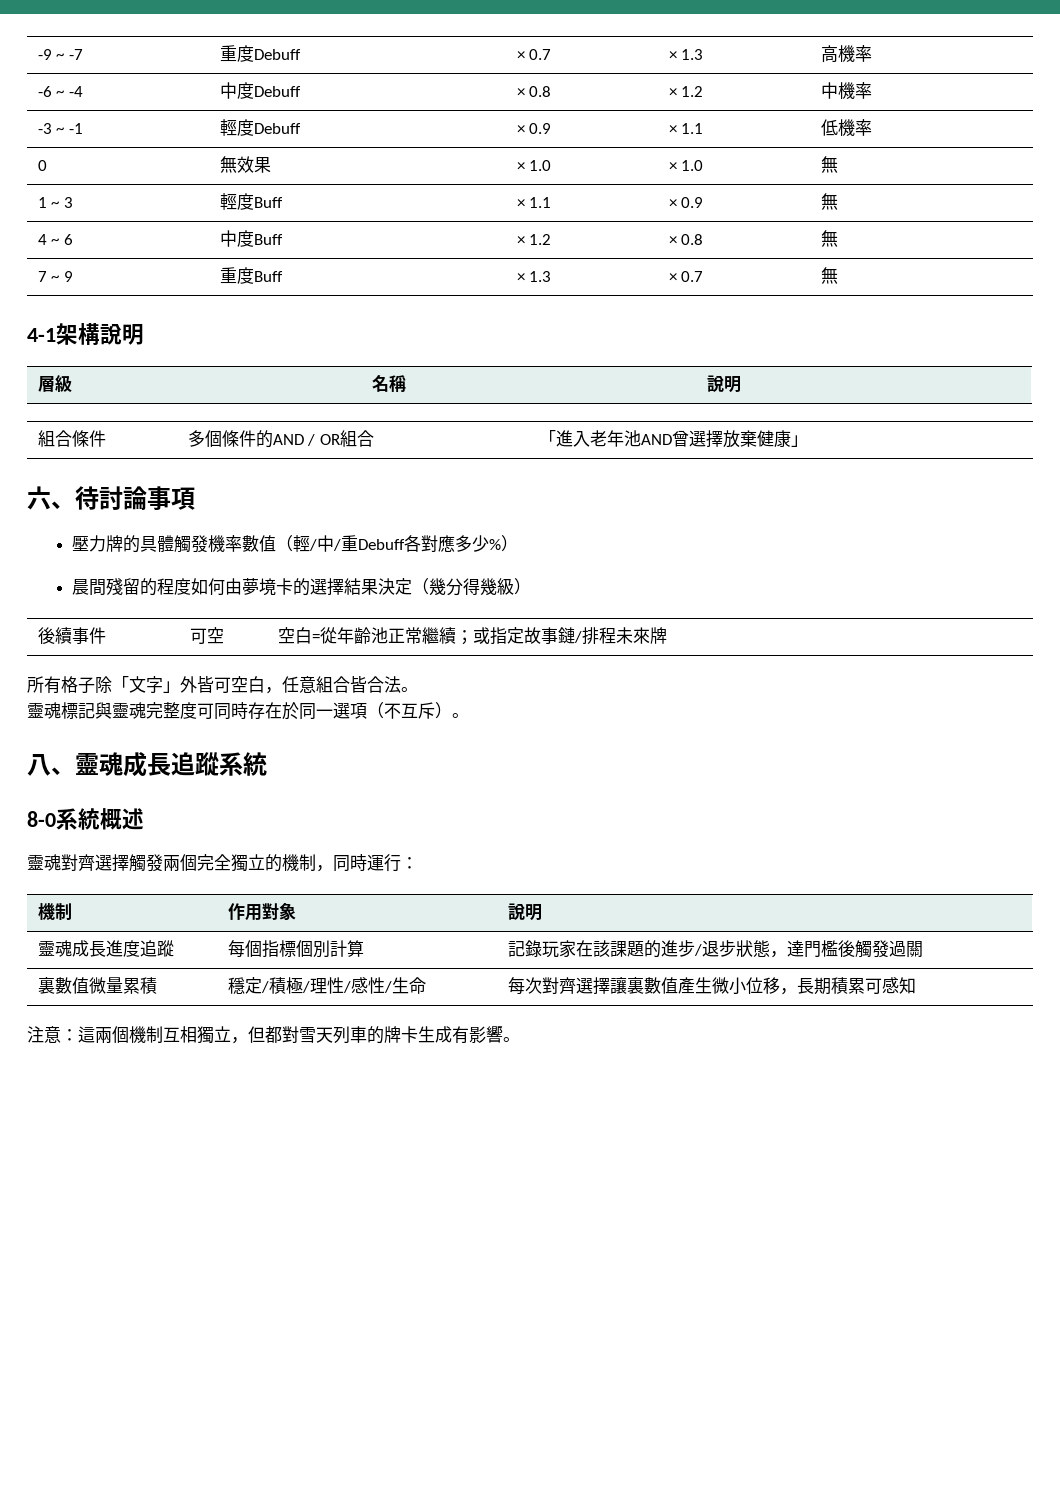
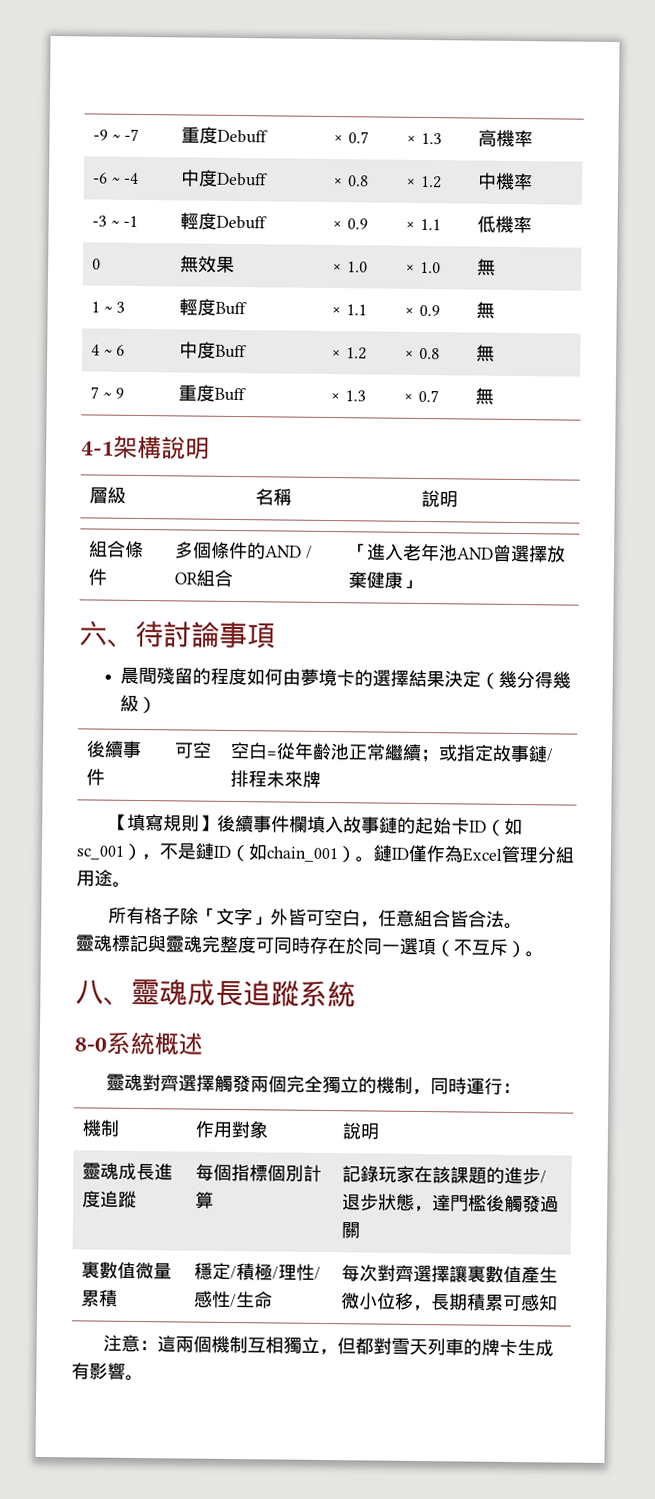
[72,535,519,553] // 壓力牌的具體觸發機率數值（輕/中/重Debuff各對應多少%） -> (276, 636) none
(667, 635) none -> [108,813,523,836] [76,842,574,864] [76,869,131,888] // 【填寫規則】後續事件欄填入故事鏈的起始卡ID（如sc_001），不是鏈ID（如chain_001）。鏈ID僅作為Excel管理分組用途。

